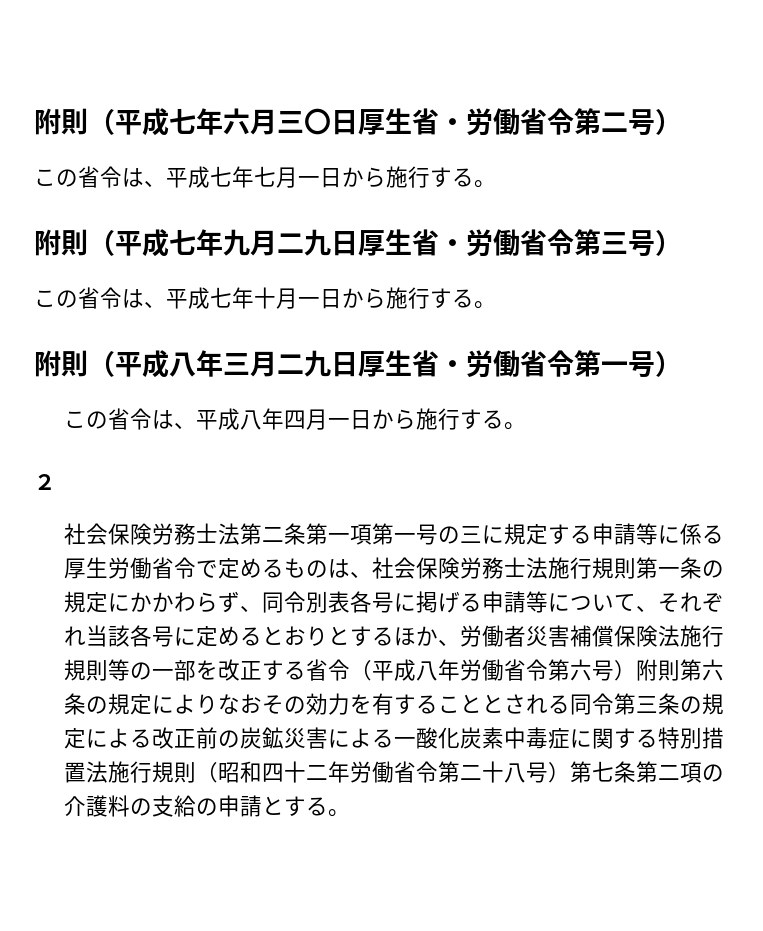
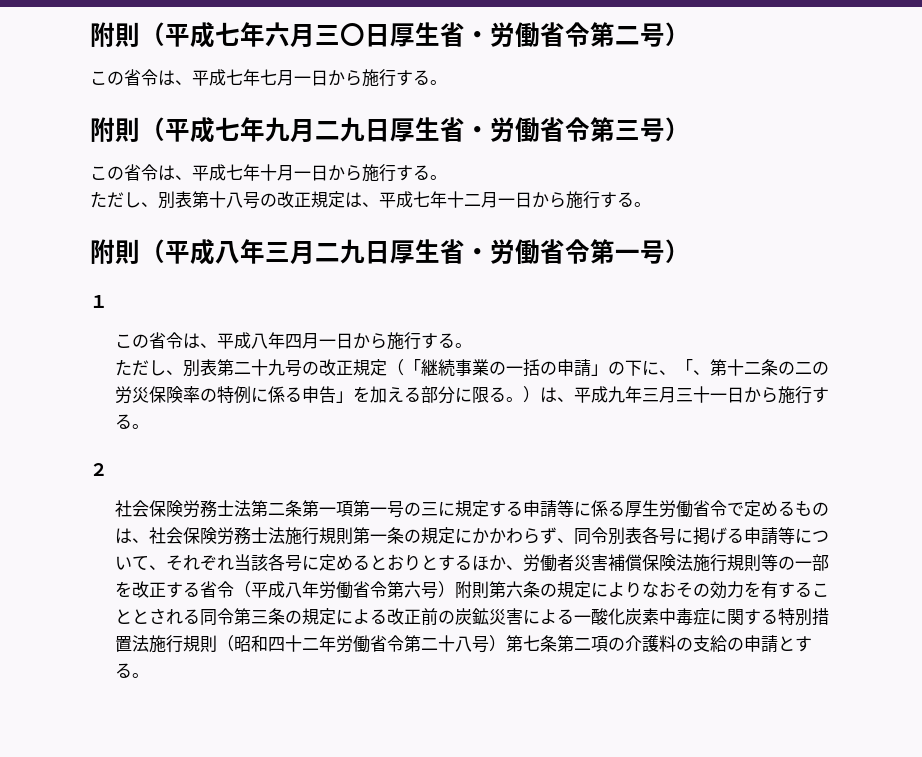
(496, 305) none -> [90,191,651,209] // ただし、別表第十八号の改正規定は、平成七年十二月一日から施行する。
(682, 364) none -> [90,295,108,308] // １
(527, 426) none -> [115,359,830,377] [115,386,830,404] [115,414,150,429] // ただし、別表第二十九号の改正規定（「継続事業の一括の申請」の下に、「、第十二条の二の労災保険率の特例に係る申告」を加える部分に限る。）は、平成九年三月三十一日から施行する。

